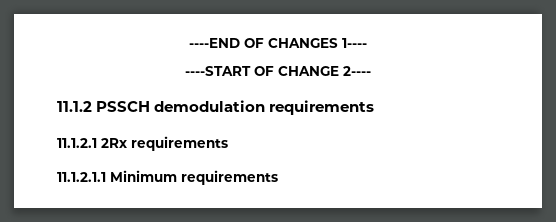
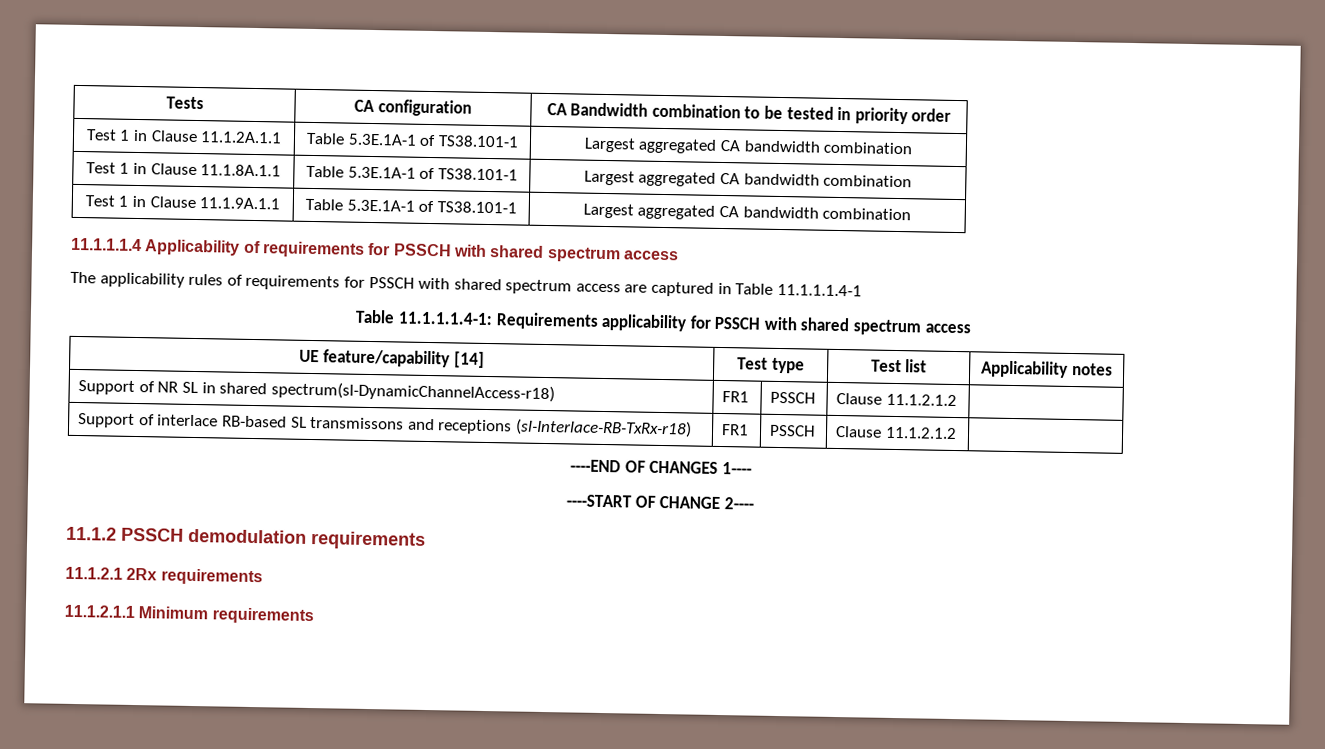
(189, 43) none -> [165,96,204,110] [354,99,472,117] [546,102,952,125] [85,129,283,144] [306,132,519,148] [583,137,913,155] [85,162,282,177] [306,165,518,181] [583,170,913,188] [84,195,281,210] [305,198,517,214] [582,203,912,221] [71,237,679,263] [70,271,862,297] [355,309,971,336] [299,349,485,368] [737,357,805,374] [870,359,928,373] [981,360,1113,378] [78,380,555,403] [722,391,750,403] [770,391,817,404] [836,392,957,407] [78,413,692,438] [721,424,750,436] [769,424,817,437] [835,425,957,440] Tests | CA configuration | CA Bandwidth combination to be tested in priority order // Test 1 in Clause 11.1.2A.1.1 | Table 5.3E.1A-1 of TS38.101-1 | Largest aggregated CA bandwidth combination // Test 1 in Clause 11.1.8A.1.1 | Table 5.3E.1A-1 of TS38.101-1 | Largest aggregated CA bandwidth combination // Test 1 in Clause 11.1.9A.1.1 | Table 5.3E.1A-1 of TS38.101-1 | Largest aggregated CA bandwidth combination // 11.1.1.1.4 Applicability of requirements for PSSCH with shared spectrum access // The applicability rules of requirements for PSSCH with shared spectrum access are captured in Table 11.1.1.1.4-1 // Table 11.1.1.1.4-1: Requirements applicability for PSSCH with shared spectrum access // UE feature/capability [14] | Test type | Test list | Applicability notes // Support of NR SL in shared spectrum(sl-DynamicChannelAccess-r18) | FR1 | PSSCH | Clause 11.1.2.1.2 | // Support of interlace RB-based SL transmissons and receptions (sl-Interlace-RB-TxRx-r18) | FR1 | PSSCH | Clause 11.1.2.1.2 | //

